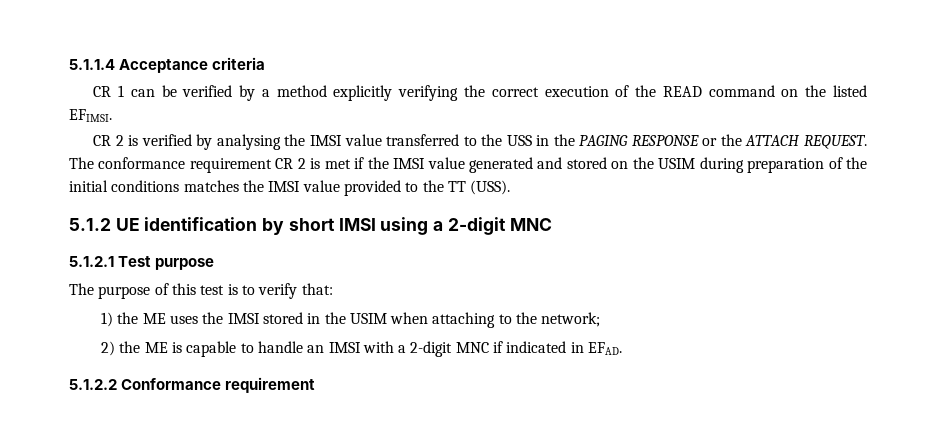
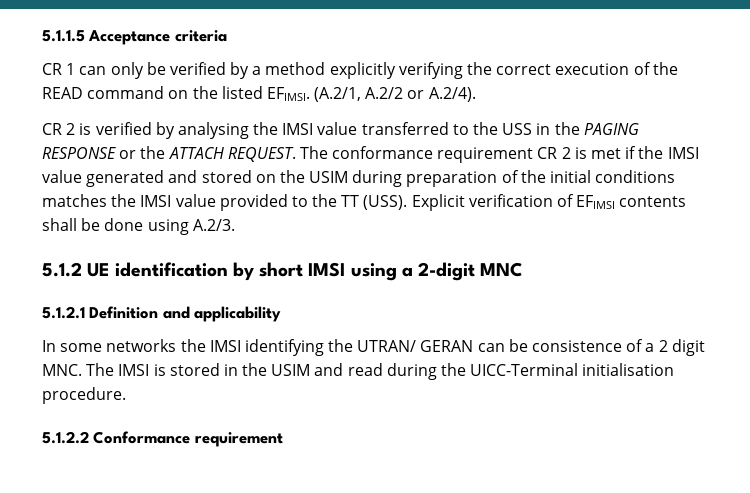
[69,59,115,70] 5.1.1.4 -> [42,30,85,42] 5.1.1.5
(155, 93) none -> [110,62,144,79] only
(112, 115) none -> [314,87,476,102] (A.2/1, A.2/2 or A.2/4).
(511, 187) none -> [411,194,687,211] [42,218,235,235] Explicit verification of EFIMSI contents shall be done using A.2/3.
[118,256,215,270] [69,283,333,299] [100,312,601,328] [100,341,623,357] Test purpose // The purpose of this test is to verify that: // 1) the ME uses the IMSI stored in the USIM when attaching to the network; // 2) the ME is capable to handle an IMSI with a 2-digit MNC if indicated in EFAD. -> [89,306,282,322] [42,339,705,356] [42,363,675,380] [42,387,126,404] Definition and applicability // In some networks the IMSI identifying the UTRAN/ GERAN can be consistence of a 2 digit MNC. The IMSI is stored in the USIM and read during the UICC-Terminal initialisation procedure.

